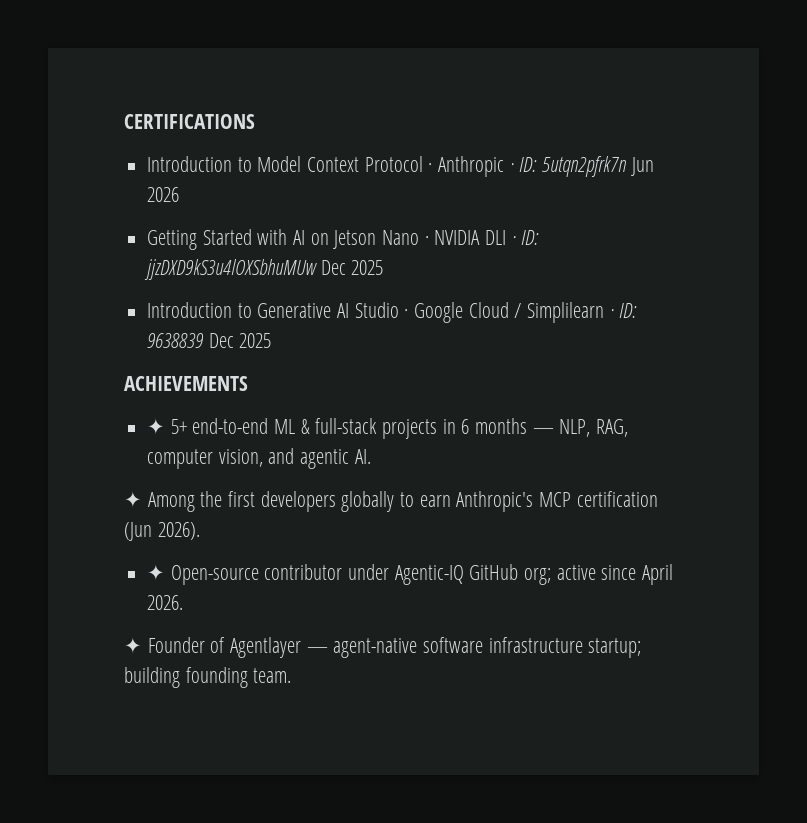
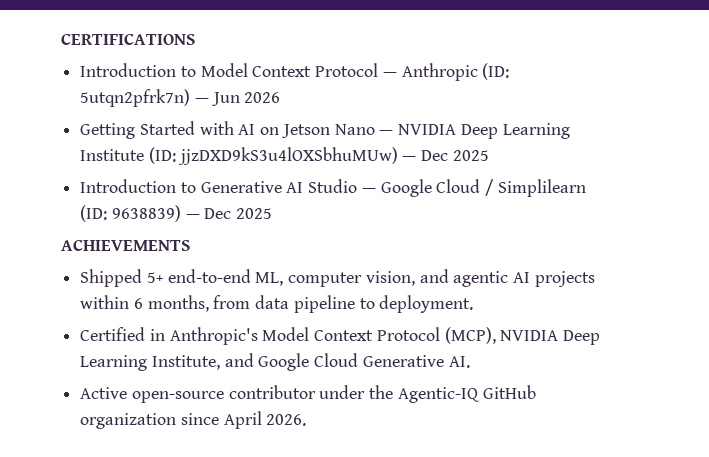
[428,156,627,177] · Anthropic · ID: 5utqn2pfrk7n -> [382,63,510,81] [80,89,209,107] — Anthropic (ID: 5utqn2pfrk7n) —
[424,230,540,245] [144,259,318,280] · NVIDIA DLI · ID: jjzDXD9kS3u4lOXSbhuMUw -> [379,123,570,139] [80,147,417,165] — NVIDIA Deep Learning Institute (ID: jjzDXD9kS3u4lOXSbhuMUw) —
[404,309,409,318] · -> [361,188,376,193] —
[609,303,638,318] [147,333,205,348] · ID: 9638839 -> [80,205,200,222] (ID: 9638839) —
[147,418,166,435] ✦ -> [80,269,143,287] Shipped
[274,418,629,439] [147,448,371,469] [124,491,658,512] [124,522,200,541] [147,564,259,585] ML & full-stack projects in 6 months — NLP, RAG, computer vision, and agentic AI. // ✦ Among the first developers globally to earn Anthropic's MCP certification (Jun 2026). // ✦ Open-source -> [255,269,595,287] [80,295,474,313] [80,327,601,345] [80,353,470,371] [80,387,224,403] ML, computer vision, and agentic AI projects within 6 months, from data pipeline to deployment. // Certified in Anthropic's Model Context Protocol (MCP), NVIDIA Deep Learning Institute, and Google Cloud Generative AI. // Active open-source
(390, 572) none -> [369,385,394,399] the
[524,565,596,585] org; active -> [80,413,177,429] organization
[124,637,642,658] [124,667,292,688] // ✦ Founder of Agentlayer — agent-native software infrastructure startup; building founding team. -> (307, 420) none

